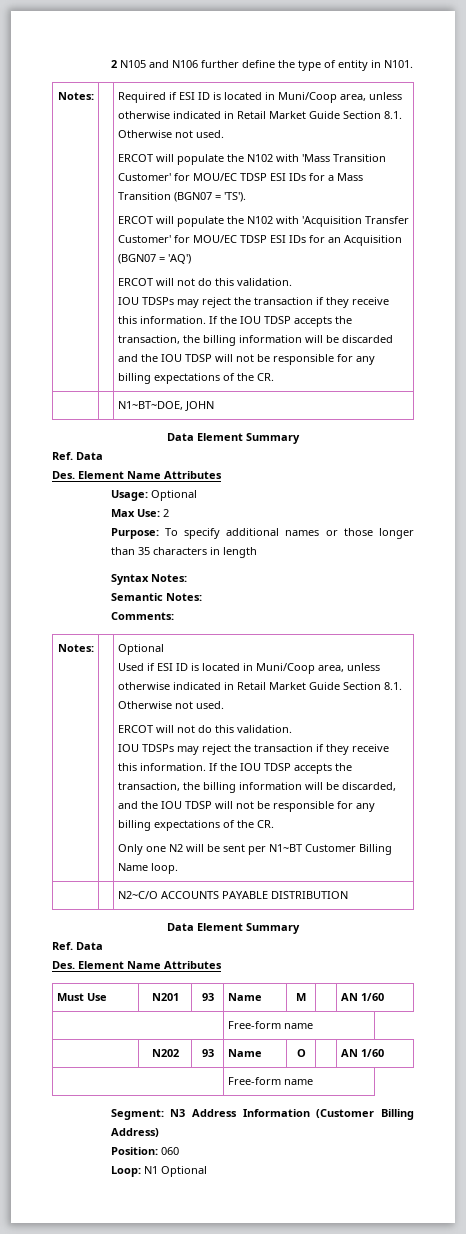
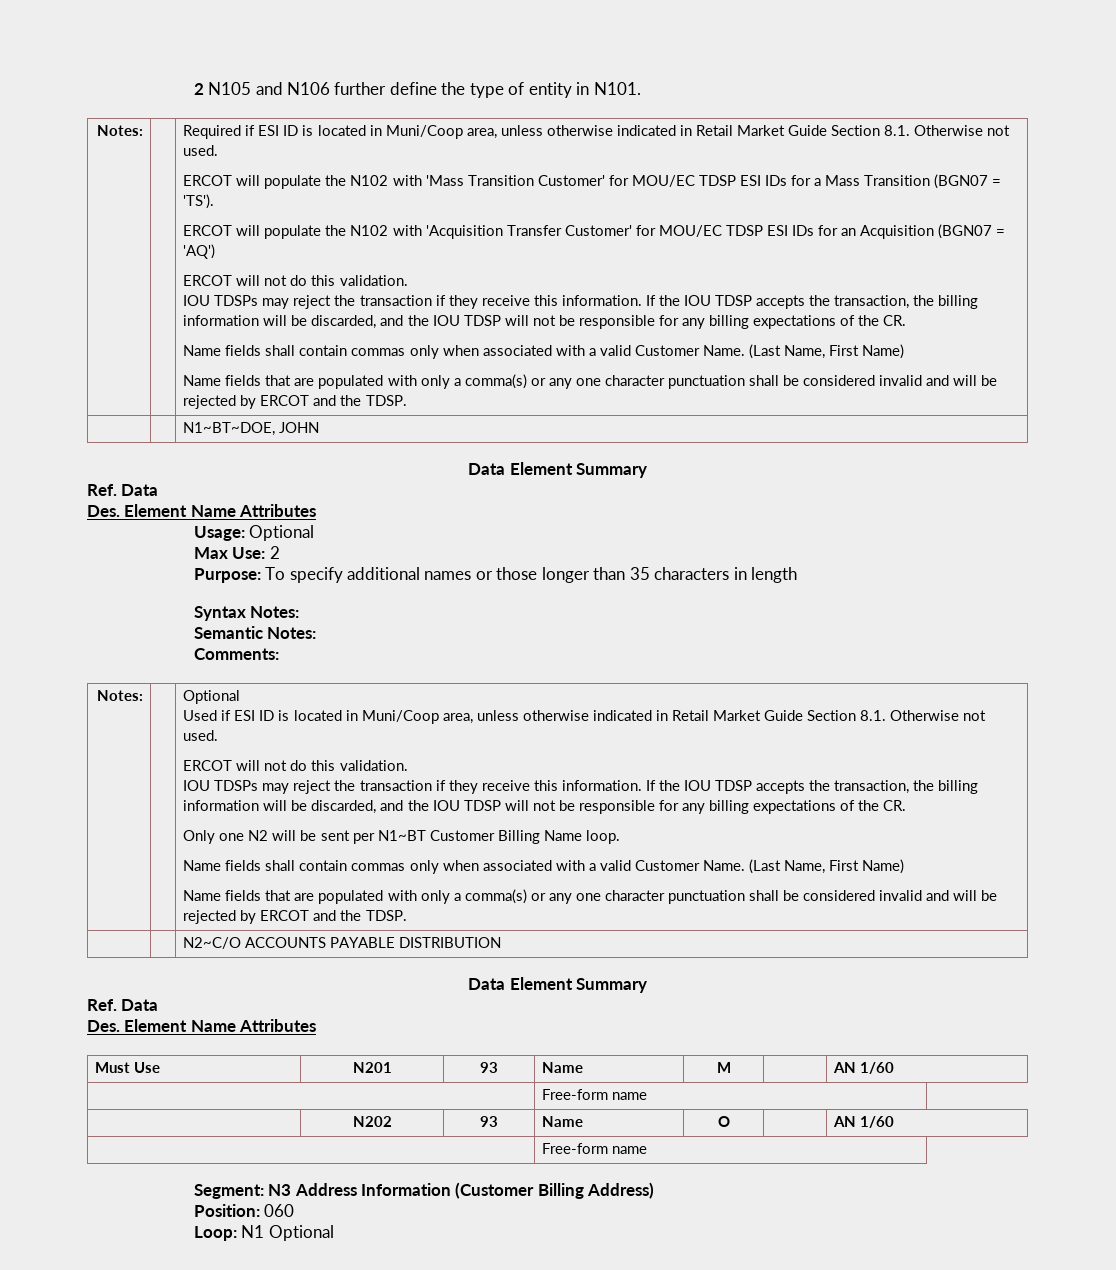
[341,335,393,343] discarded -> [311,315,377,329] discarded,
(274, 377) none -> [183,344,905,359] [183,374,998,389] [183,395,407,409] // Name fields shall contain commas only when associated with a valid Customer Name. (Last Name, First Name) // Name fields that are populated with only a comma(s) or any one character punctuation shall be considered invalid and will be rejected by ERCOT and the TDSP.
(178, 868) none -> [183,859,905,874] [183,889,998,904] [183,910,407,924] // Name fields shall contain commas only when associated with a valid Customer Name. (Last Name, First Name) // Name fields that are populated with only a comma(s) or any one character punctuation shall be considered invalid and will be rejected by ERCOT and the TDSP.

